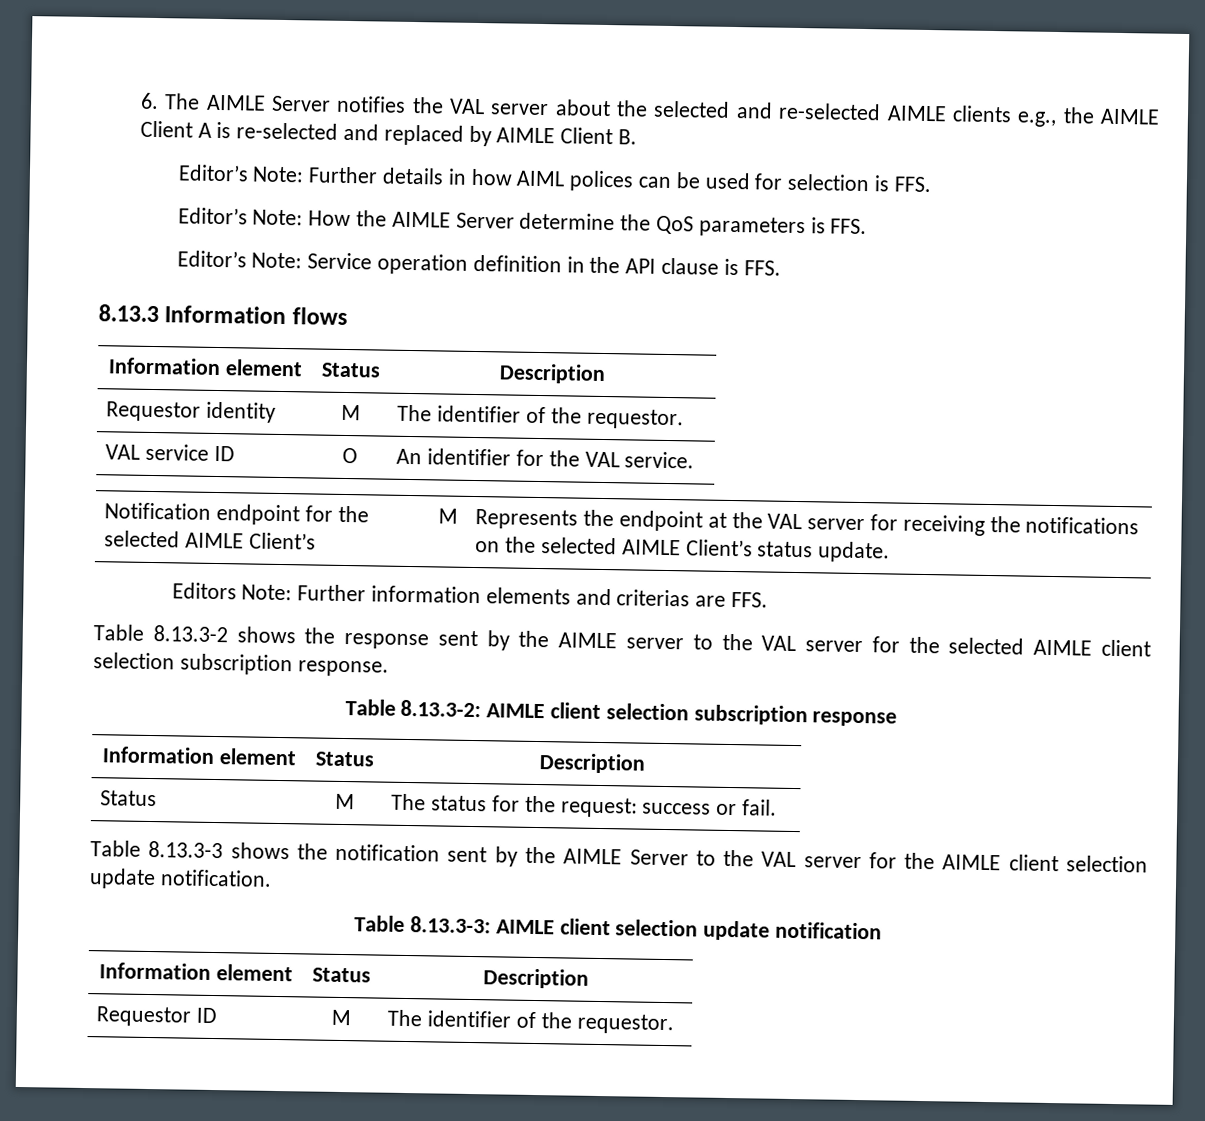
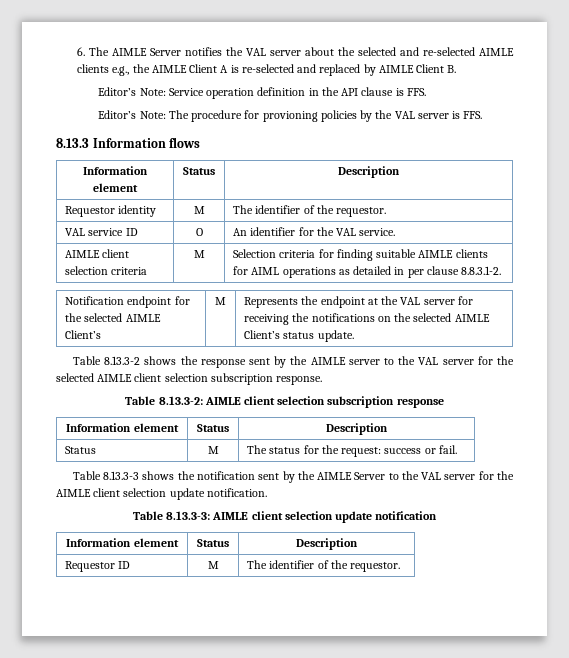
[177,164,931,193] [177,207,868,238] // Editor’s Note: Further details in how AIML polices can be used for selection is FFS. // Editor’s Note: How the AIMLE Server determine the QoS parameters is FFS. -> (457, 69) none
(781, 268) none -> [98,110,483,122] // Editor’s Note: The procedure for provioning policies by the VAL server is FFS.
(695, 460) none -> [65,249,130,258] [65,266,148,275] [193,250,205,258] [233,249,488,261] [233,266,502,278] // AIMLE client selection criteria | M | Selection criteria for finding suitable AIMLE clients for AIML operations as detailed in per clause 8.8.3.1-2.
[171,582,769,608] // Editors Note: Further information elements and criterias are FFS. -> (354, 336) none

